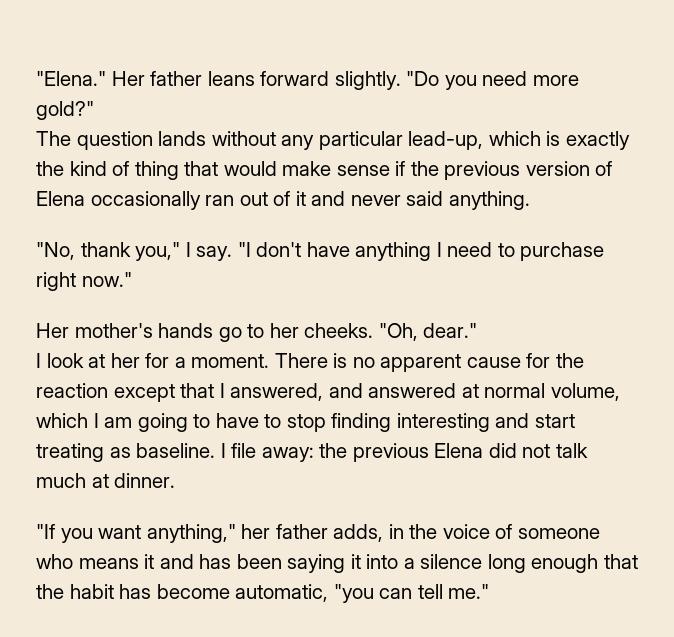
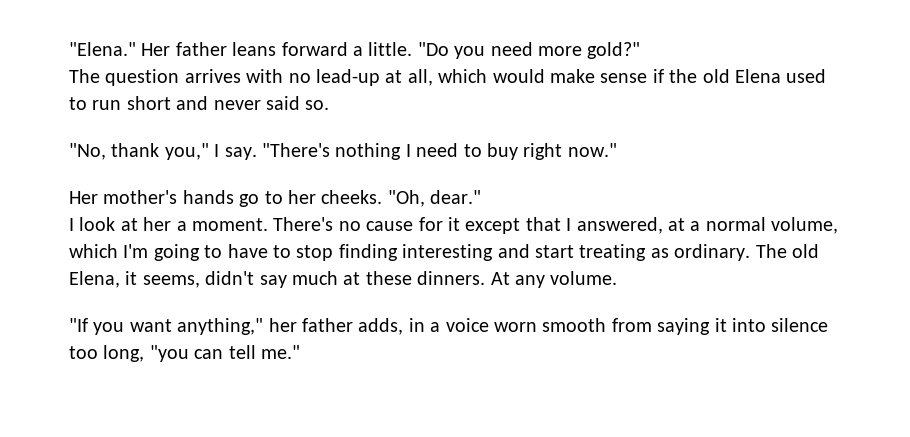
[334,71,401,90] slightly. -> [353,42,413,56] a little.
[158,131,630,150] [36,161,219,180] lands without any particular lead-up, which is exactly the kind of thing that -> [184,69,488,86] arrives with no lead-up at all, which
[444,161,613,180] [36,191,306,210] previous version of Elena occasionally ran out of it -> [702,69,827,83] [69,96,171,110] old Elena used to run short
[448,191,530,210] anything. -> [305,100,330,110] so.
[237,242,432,261] "I don't have anything -> [262,143,402,160] "There's nothing
[520,242,605,261] purchase -> [486,143,518,160] buy
[145,353,170,368] for -> (172, 224) none
[274,353,584,372] [36,383,108,398] There is no apparent cause for the reaction -> [273,217,460,231] There's no cause for it
[328,383,479,398] and answered at -> [667,218,701,231] at a
[93,413,133,428] I am -> [123,244,149,258] I'm
[136,443,588,462] [36,473,176,488] baseline. I file away: the previous Elena did not talk much at dinner. -> [674,244,819,261] [69,271,618,288] ordinary. The old Elena, it seems, didn't say much at these dinners. At any volume.
[409,524,600,539] [36,554,638,573] [36,584,329,602] the voice of someone who means it and has been saying it into a silence long enough that the habit has become automatic, -> [430,318,829,335] [69,345,145,362] a voice worn smooth from saying it into silence too long,

